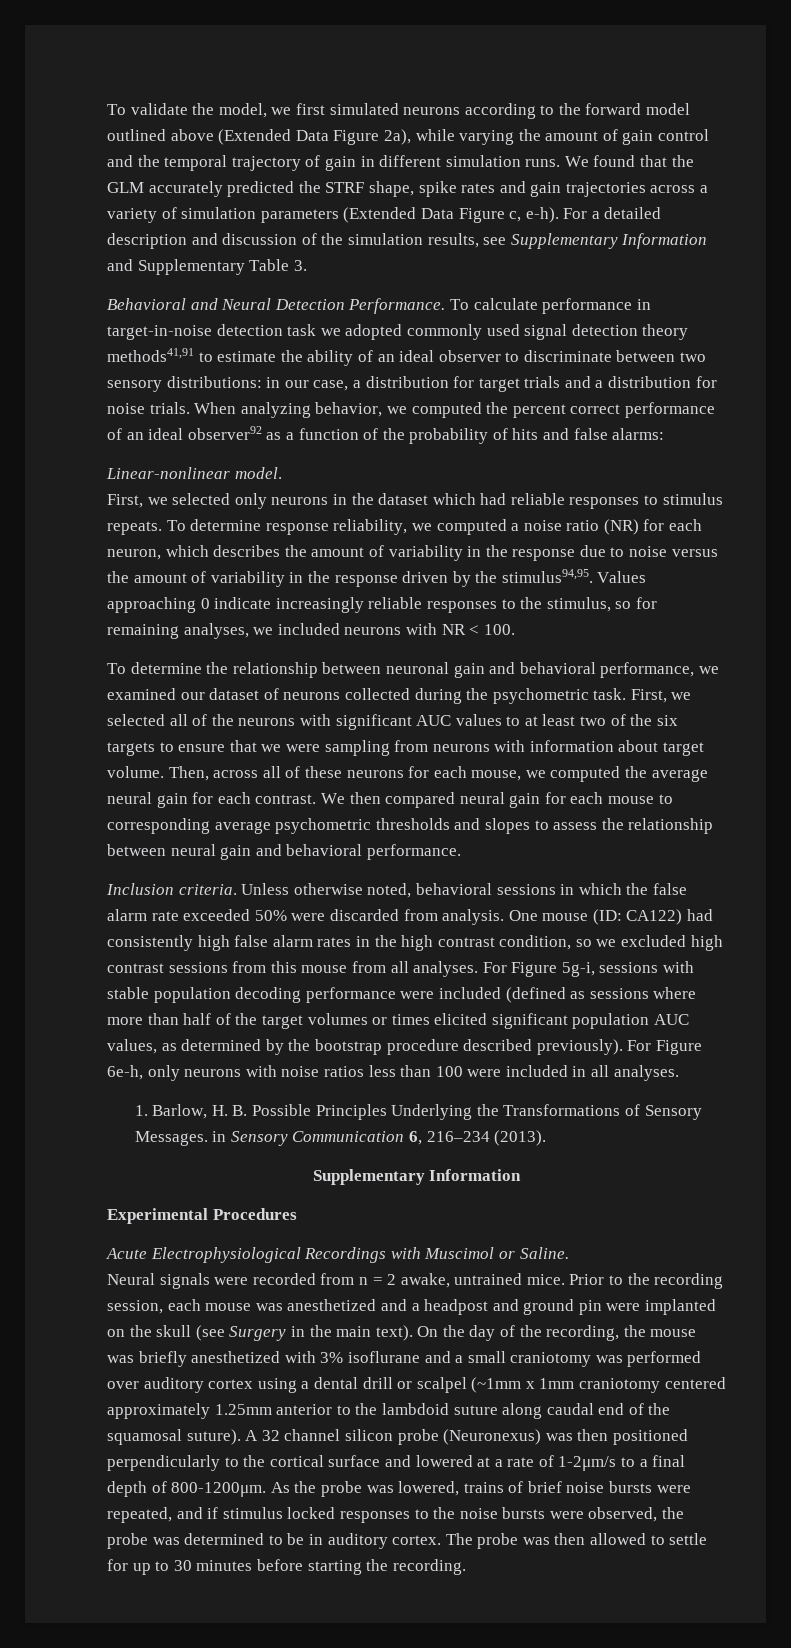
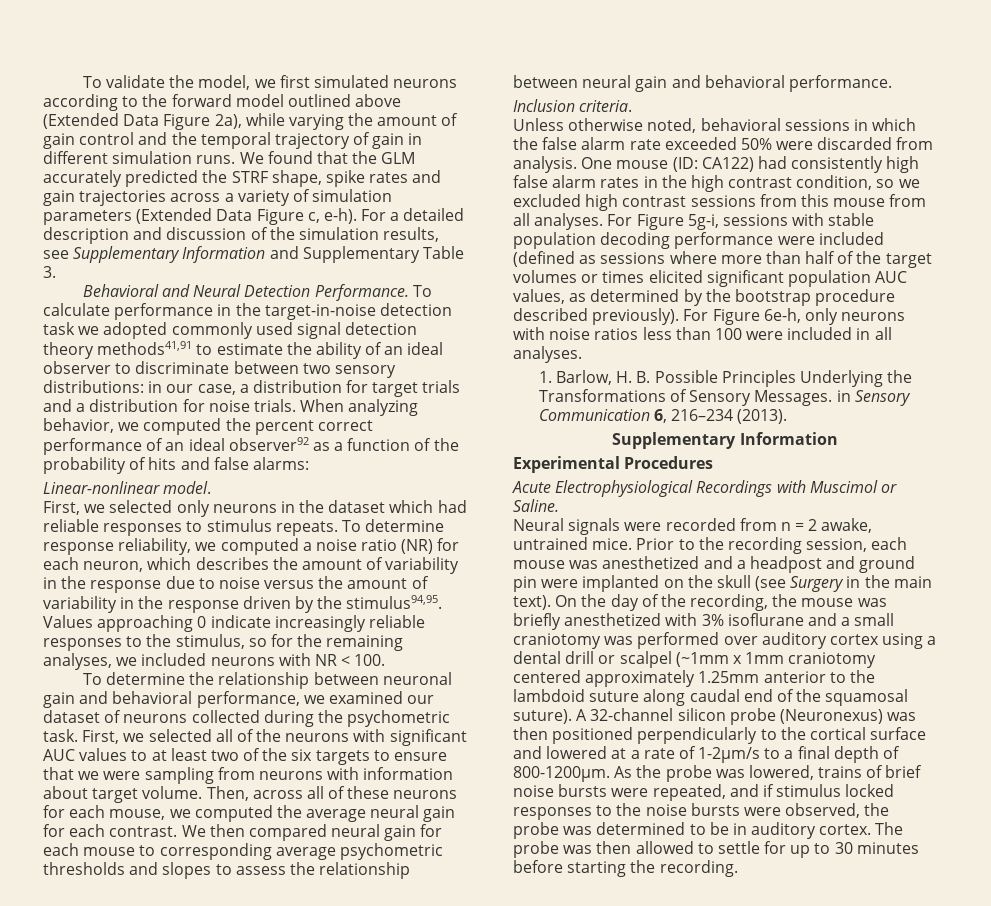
(651, 304) none -> [235,303,261,316] the
(657, 603) none -> [297,634,323,647] the
(237, 889) none -> (633, 106) //
[261,1429,341,1441] 32 channel -> [590,708,674,721] 32-channel

